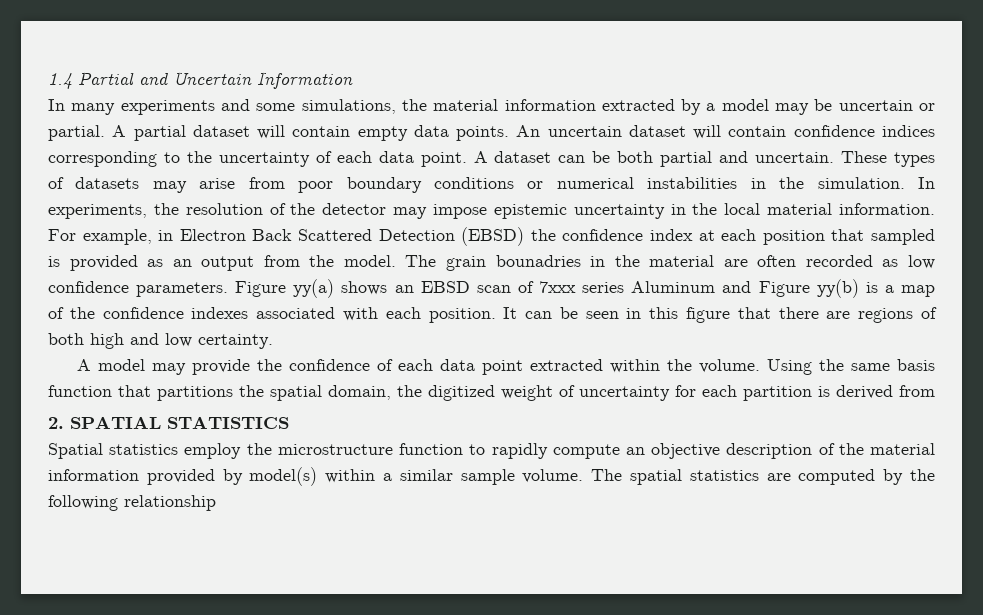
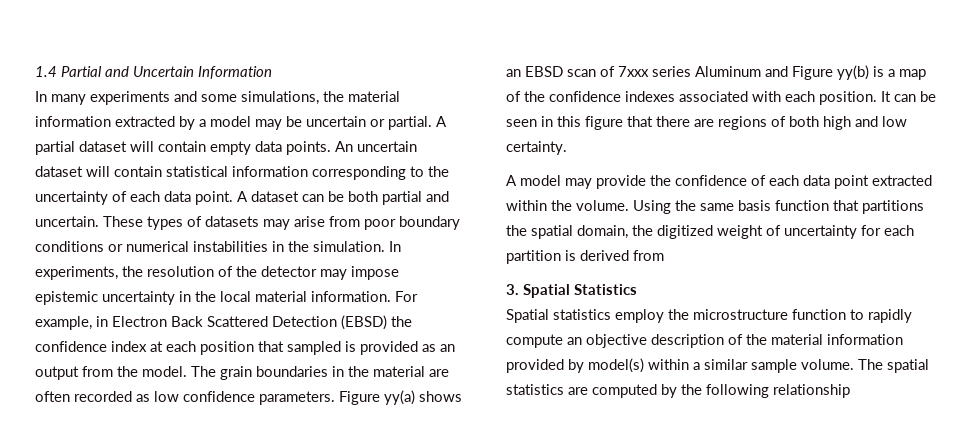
[793,125,935,137] confidence indices -> [166,166,308,177] statistical information
[495,255,581,267] bounadries -> [256,366,328,377] boundaries
[48,416,289,429] 2. SPATIAL STATISTICS -> [506,284,637,298] 3. Spatial Statistics

